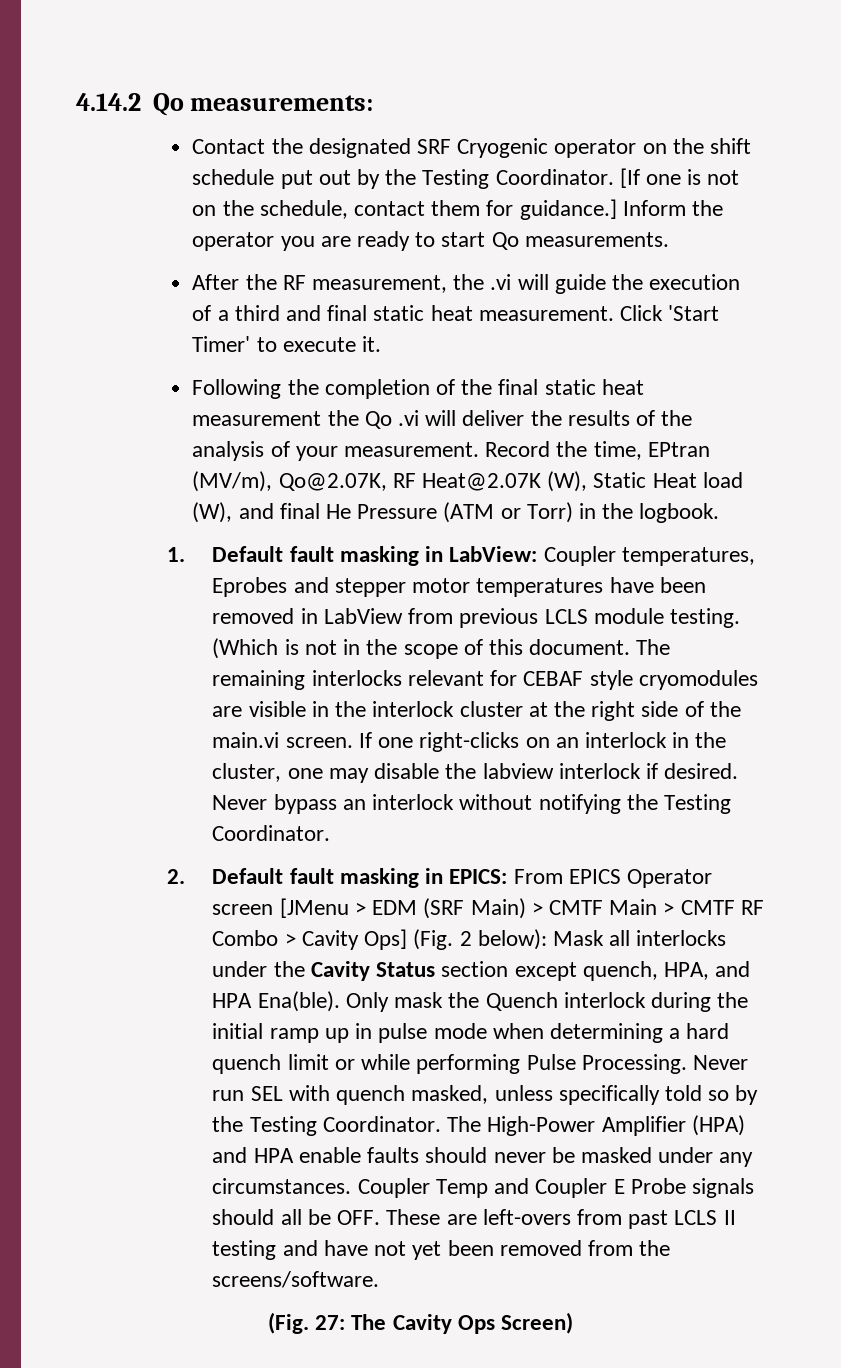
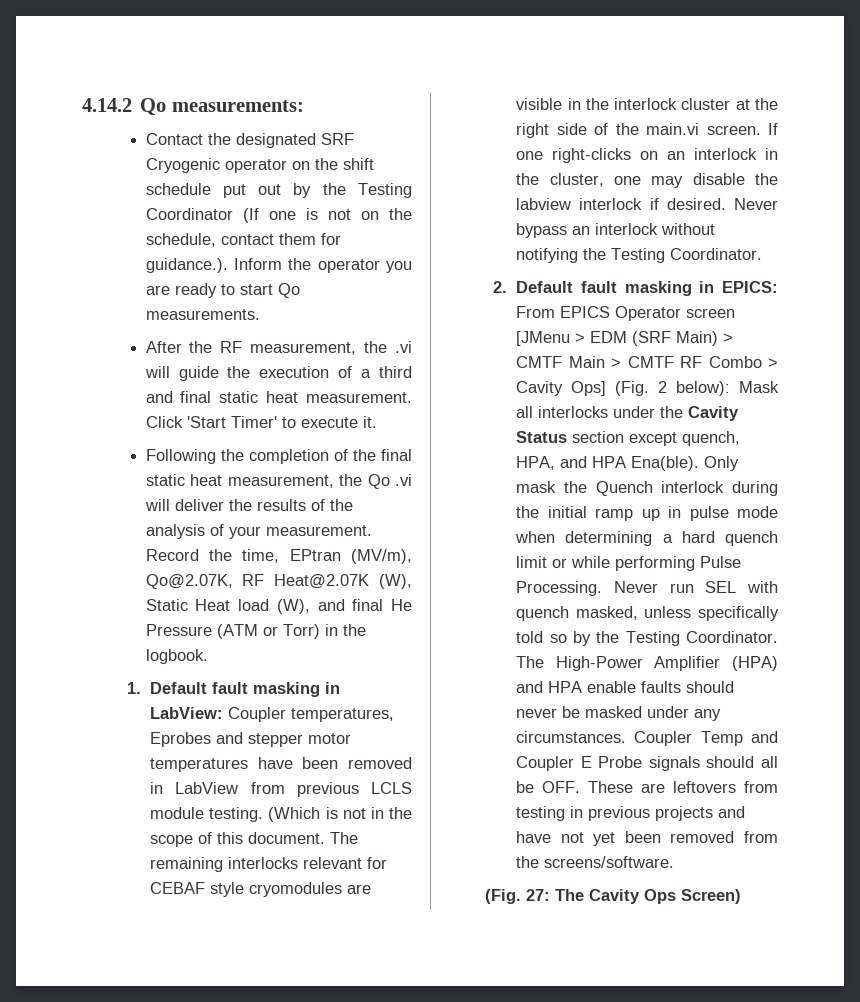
[495,168,640,188] Coordinator. [If -> [145,208,259,223] Coordinator (If
[519,199,617,220] guidance.] -> [145,258,228,273] guidance.).
[192,411,322,426] measurement -> [227,475,334,488] measurement,
[482,1209,736,1229] [212,1240,277,1260] left-overs from past LCLS II testing -> [673,781,778,793] [516,806,714,821] leftovers from testing in previous projects

